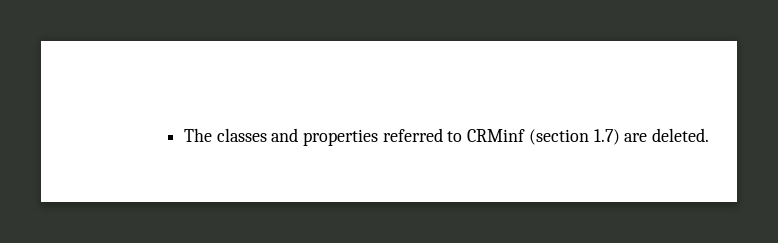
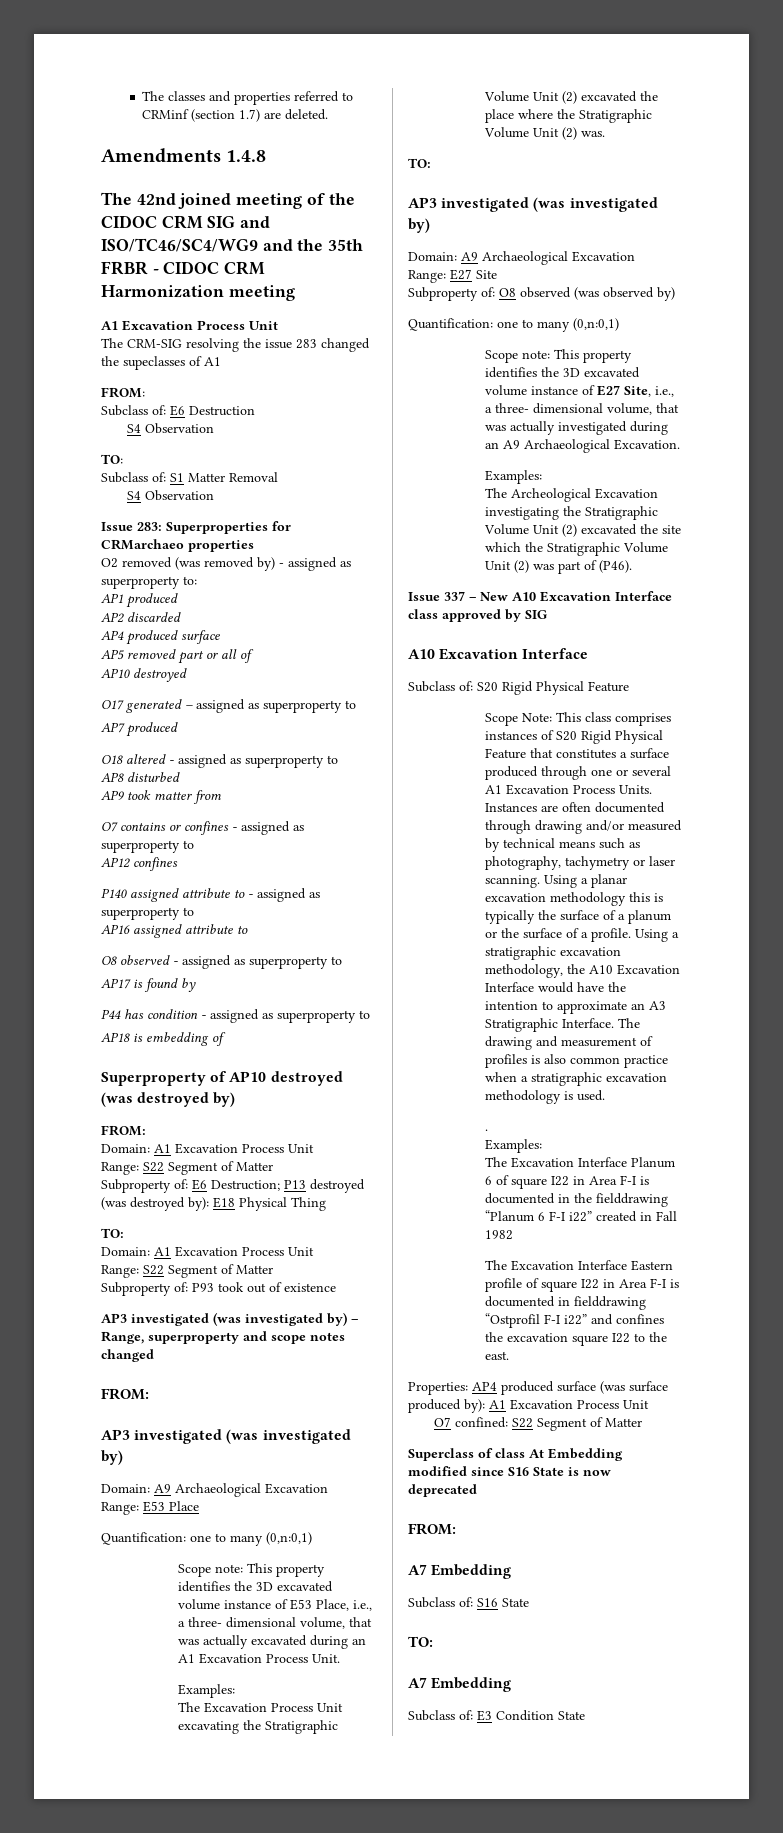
(710, 135) none -> [101,148,267,163] [101,192,355,209] [101,215,271,229] [101,238,364,252] [101,261,266,275] [101,285,295,301] [101,320,278,331] [101,338,370,352] [101,356,221,370] [101,387,145,398] [101,405,255,416] [126,423,214,434] [101,454,123,464] [101,472,278,483] [126,490,214,501] [101,521,291,534] [101,539,254,552] [101,557,351,571] [101,576,197,589] [101,593,178,608] [101,612,181,623] [101,630,220,645] [101,649,254,664] [101,668,187,682] [101,699,356,713] [101,722,178,737] [101,754,338,768] [101,772,180,782] [101,790,221,804] [101,821,304,835] [101,840,194,853] [101,857,178,871] [101,888,320,902] [101,907,194,920] [101,924,248,938] [101,955,342,969] [101,978,196,992] [101,1009,370,1023] [101,1032,226,1046] [101,1071,343,1086] [101,1092,236,1107] [101,1125,146,1136] [101,1143,314,1154] [101,1161,273,1175] [101,1179,365,1193] [101,1197,326,1211] [101,1228,124,1238] [101,1246,314,1257] [101,1264,273,1278] [101,1282,336,1296] [101,1312,359,1326] [101,1331,345,1344] [101,1349,154,1362] [101,1388,149,1400] [101,1429,351,1444] [101,1450,123,1465] [101,1483,328,1497] [101,1501,199,1515] [101,1532,312,1546] [178,1563,326,1577] [178,1581,334,1592] [178,1599,373,1611] [178,1617,373,1629] [178,1635,367,1649] [178,1653,341,1664] [178,1684,236,1698] [178,1702,344,1713] [178,1720,339,1734] [484,91,659,104] [485,109,653,123] [484,127,606,140] [408,158,431,168] [408,197,658,212] [408,218,430,233] [408,251,635,265] [408,269,497,283] [408,287,675,301] [408,318,619,332] [485,349,633,363] [485,367,641,378] [485,385,675,397] [485,403,680,415] [485,421,669,435] [485,439,681,453] [485,470,543,484] [485,488,659,502] [485,506,659,520] [484,524,682,537] [485,542,669,556] [485,560,633,574] [408,591,672,602] [408,609,547,622] [408,648,589,660] [408,681,629,695] [485,712,672,726] [485,730,664,744] [485,748,670,759] [485,766,672,780] [485,784,653,795] [485,802,666,813] [485,820,683,834] [485,838,641,852] [485,856,676,870] [485,874,628,888] [485,892,664,906] [485,910,672,924] [485,928,680,942] [485,946,622,960] [485,964,681,978] [485,982,627,993] [485,1001,667,1014] [485,1018,641,1032] [485,1036,654,1050] [485,1054,669,1068] [485,1072,668,1086] [485,1090,606,1104] [485,1129,489,1131] [485,1139,543,1153] [485,1157,676,1168] [485,1175,650,1189] [485,1193,669,1207] [485,1210,678,1222] [485,1230,514,1240] [485,1260,674,1271] [485,1278,680,1292] [485,1296,647,1310] [485,1313,665,1328] [485,1332,668,1346] [485,1351,510,1360] [408,1381,668,1395] [408,1399,649,1413] [433,1417,642,1431] [408,1448,623,1461] [408,1466,611,1476] [408,1484,477,1497] [408,1523,456,1535] [408,1564,512,1579] [408,1597,529,1608] [408,1636,433,1647] [408,1677,512,1692] [408,1710,585,1721] // Amendments 1.4.8 // The 42nd joined meeting of the CIDOC CRM SIG and ISO/TC46/SC4/WG9 and the 35th FRBR - CIDOC CRM Harmonization meeting // A1 Excavation Process Unit // The CRM-SIG resolving the issue 283 changed the supeclasses of A1 // FROM: // Subclass of: E6 Destruction // S4 Observation // TO: // Subclass of: S1 Matter Removal // S4 Observation // Issue 283: Superproperties for CRMarchaeo properties // O2 removed (was removed by) - assigned as superproperty to: // AP1 produced // AP2 discarded // AP4 produced surface // AP5 removed part or all of // AP10 destroyed // O17 generated – assigned as superproperty to // AP7 produced // O18 altered - assigned as superproperty to // AP8 disturbed // AP9 took matter from // O7 contains or confines - assigned as superproperty to // AP12 confines // P140 assigned attribute to - assigned as superproperty to // AP16 assigned attribute to // O8 observed - assigned as superproperty to // AP17 is found by // P44 has condition - assigned as superproperty to // AP18 is embedding of // Superproperty of AP10 destroyed (was destroyed by) // FROM: // Domain: A1 Excavation Process Unit // Range: S22 Segment of Matter // Subproperty of: E6 Destruction; P13 destroyed (was destroyed by): E18 Physical Thing // TO: // Domain: A1 Excavation Process Unit // Range: S22 Segment of Matter // Subproperty of: P93 took out of existence // AP3 investigated (was investigated by) – Range, superproperty and scope notes changed // FROM: // AP3 investigated (was investigated by) // Domain: A9 Archaeological Excavation // Range: E53 Place // Quantification: one to many (0,n:0,1) // Scope note: This property identifies the 3D excavated volume instance of E53 Place, i.e., a three- dimensional volume, that was actually excavated during an A1 Excavation Process Unit. // Examples: // The Excavation Process Unit excavating the Stratigraphic Volume Unit (2) excavated the place where the Stratigraphic Volume Unit (2) was. // TO: // AP3 investigated (was investigated by) // Domain: A9 Archaeological Excavation // Range: E27 Site // Subproperty of: O8 observed (was observed by) // Quantification: one to many (0,n:0,1) // Scope note: This property identifies the 3D excavated volume instance of E27 Site, i.e., a three- dimensional volume, that was actually investigated during an A9 Archaeological Excavation. // Examples: // The Archeological Excavation investigating the Stratigraphic Volume Unit (2) excavated the site which the Stratigraphic Volume Unit (2) was part of (P46). // Issue 337 – New A10 Excavation Interface class approved by SIG // A10 Excavation Interface // Subclass of: S20 Rigid Physical Feature // Scope Note: This class comprises instances of S20 Rigid Physical Feature that constitutes a surface produced through one or several A1 Excavation Process Units. Instances are often documented through drawing and/or measured by technical means such as photography, tachymetry or laser scanning. Using a planar excavation methodology this is typically the surface of a planum or the surface of a profile. Using a stratigraphic excavation methodology, the A10 Excavation Interface would have the intention to approximate an A3 Stratigraphic Interface. The drawing and measurement of profiles is also common practice when a stratigraphic excavation methodology is used. // . // Examples: // The Excavation Interface Planum 6 of square I22 in Area F-I is documented in the fielddrawing “Planum 6 F-I i22” created in Fall 1982 // The Excavation Interface Eastern profile of square I22 in Area F-I is documented in fielddrawing “Ostprofil F-I i22” and confines the excavation square I22 to the east. // Properties: AP4 produced surface (was surface produced by): A1 Excavation Process Unit // O7 confined: S22 Segment of Matter // Superclass of class At Embedding modified since S16 State is now deprecated // FROM: // A7 Embedding // Subclass of: S16 State // TO: // A7 Embedding // Subclass of: E3 Condition State

